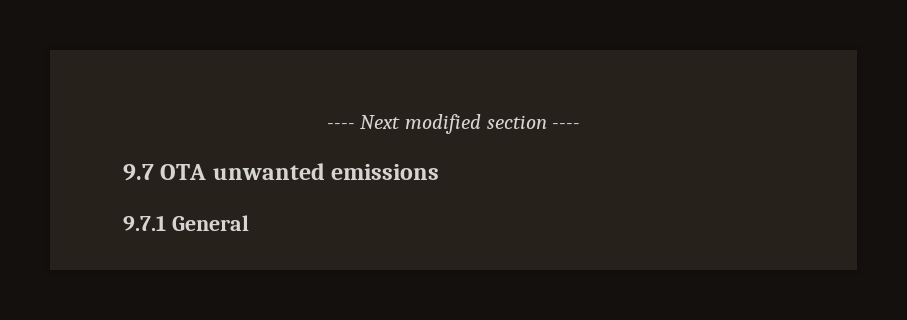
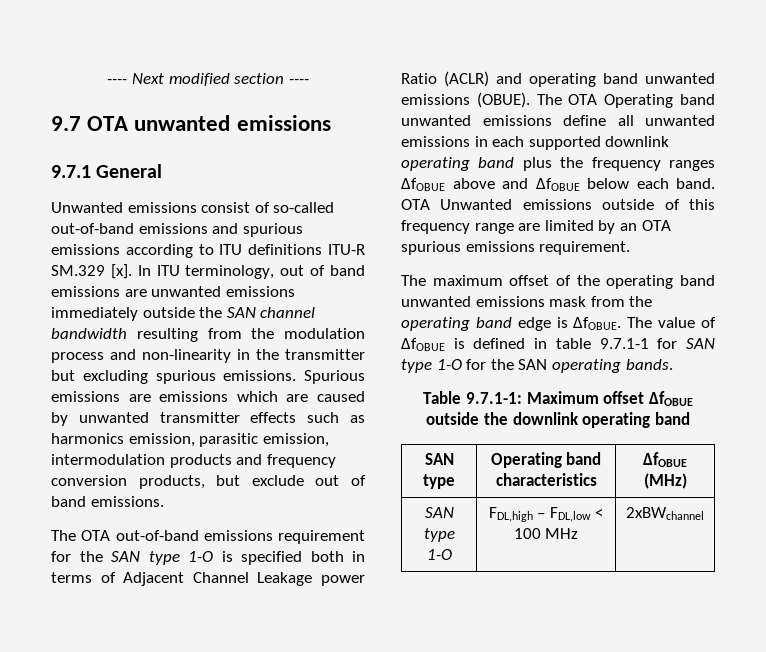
(249, 223) none -> [51,202,335,213] [51,223,303,237] [51,244,366,258] [51,264,365,279] [51,286,295,297] [51,307,316,321] [51,328,365,342] [51,349,365,363] [51,370,365,384] [51,391,365,402] [51,412,366,426] [51,433,329,447] [51,454,336,468] [51,475,366,489] [51,496,164,507] [51,530,365,544] [51,551,365,565] [51,572,365,586] [401,71,715,87] [401,92,715,108] [401,115,715,126] [401,136,670,150] [401,157,715,171] [401,178,715,191] [401,199,715,210] [401,220,671,234] [401,241,631,255] [401,275,715,289] [401,296,653,307] [401,317,716,331] [401,338,715,351] [401,359,673,373] [423,391,693,406] [426,412,690,428] [424,453,454,465] [423,474,455,489] [490,452,602,468] [495,473,597,486] [643,452,687,467] [643,473,687,489] [424,507,454,518] [423,528,455,542] [426,549,452,560] [488,507,604,522] [513,528,579,539] [626,507,704,520] // Unwanted emissions consist of so-called out-of-band emissions and spurious emissions according to ITU definitions ITU-R SM.329 [x]. In ITU terminology, out of band emissions are unwanted emissions immediately outside the SAN channel bandwidth resulting from the modulation process and non-linearity in the transmitter but excluding spurious emissions. Spurious emissions are emissions which are caused by unwanted transmitter effects such as harmonics emission, parasitic emission, intermodulation products and frequency conversion products, but exclude out of band emissions. // The OTA out-of-band emissions requirement for the SAN type 1-O is specified both in terms of Adjacent Channel Leakage power Ratio (ACLR) and operating band unwanted emissions (OBUE). The OTA Operating band unwanted emissions define all unwanted emissions in each supported downlink operating band plus the frequency ranges ΔfOBUE above and ΔfOBUE below each band. OTA Unwanted emissions outside of this frequency range are limited by an OTA spurious emissions requirement. // The maximum offset of the operating band unwanted emissions mask from the operating band edge is ΔfOBUE. The value of ΔfOBUE is defined in table 9.7.1-1 for SAN type 1-O for the SAN operating bands. // Table 9.7.1-1: Maximum offset ΔfOBUE outside the downlink operating band // SAN type | Operating band characteristics | ΔfOBUE (MHz) // SAN type 1-O | FDL,high – FDL,low < 100 MHz | 2xBWchannel

